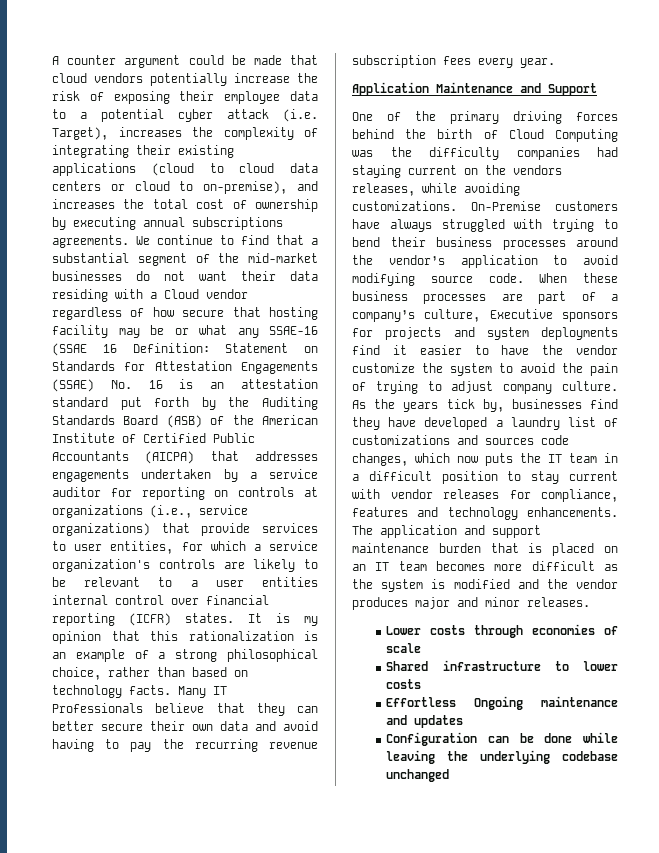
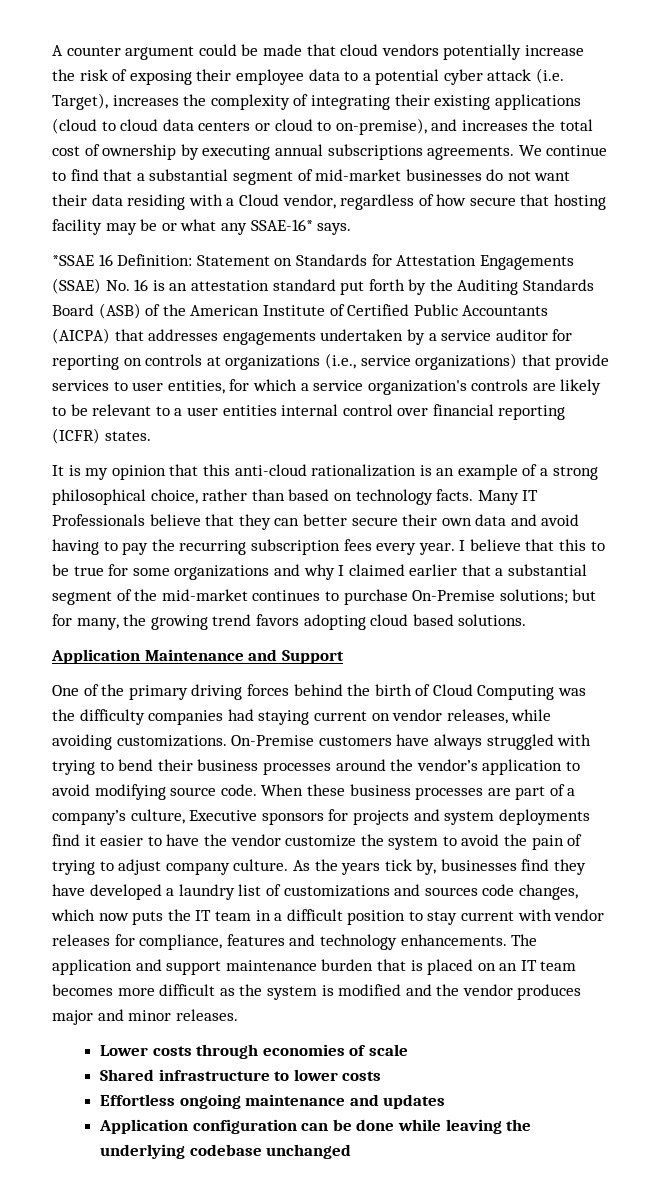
[218,253,240,263] the -> (313, 175) none
[206,289,248,299] vendor -> [282,194,336,209] vendor,
[269,326,318,335] [52,343,87,356] SSAE-16 (SSAE -> [250,219,352,235] [52,255,94,266] SSAE-16* says. // *SSAE
(234, 618) none -> (151, 436) //
(178, 636) none -> [234,464,307,476] anti-cloud
[269,742,318,749] revenue -> (247, 547) none
(555, 63) none -> [459,539,605,551] [52,564,588,580] [52,589,597,605] [52,614,527,630] I believe that this to be true for some organizations and why I claimed earlier that a substantial segment of the mid-market continues to purchase On-Premise solutions; but for many, the growing trend favors adopting cloud based solutions.
[485,165,562,175] the vendors -> [392,709,443,721] vendor
[474,696,524,710] Ongoing -> [179,1094,241,1109] ongoing
[386,732,478,746] Configuration -> [98,1119,297,1134] Application configuration

